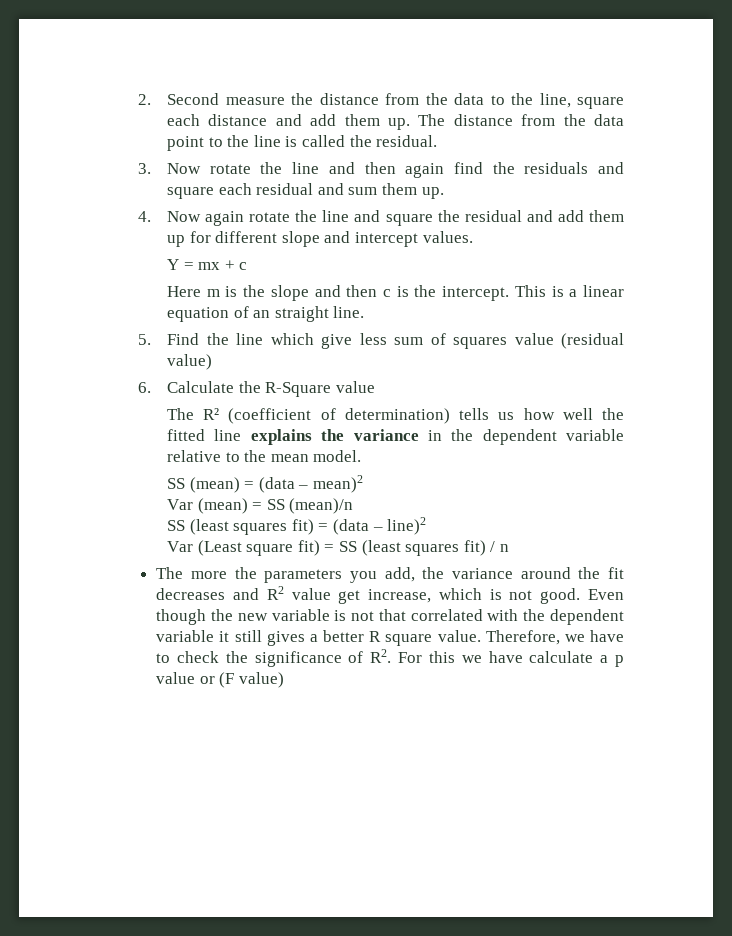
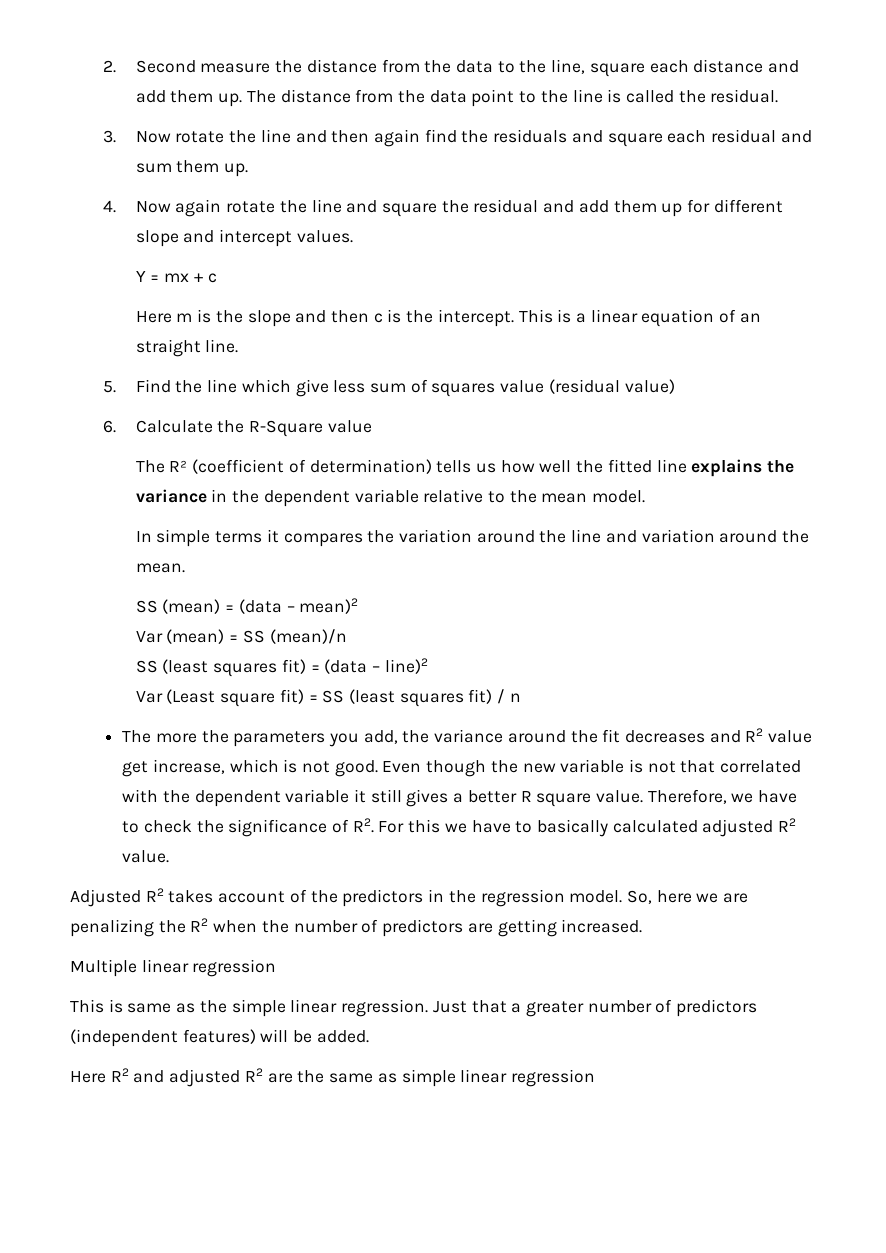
(362, 456) none -> [135,529,810,547] [135,563,185,573] // In simple terms it compares the variation around the line and variation around the mean.
[529,651,624,667] [156,672,284,688] calculate a p value or (F value) -> [515,818,797,837] [122,850,170,863] [70,888,749,907] [70,918,643,937] [70,959,277,977] [70,999,758,1017] [70,1029,369,1047] [70,1068,595,1087] to basically calculated adjusted R2 value. // Adjusted R2 takes account of the predictors in the regression model. So, here we are penalizing the R2 when the number of predictors are getting increased. // Multiple linear regression // This is same as the simple linear regression. Just that a greater number of predictors (independent features) will be added. // Here R2 and adjusted R2 are the same as simple linear regression

